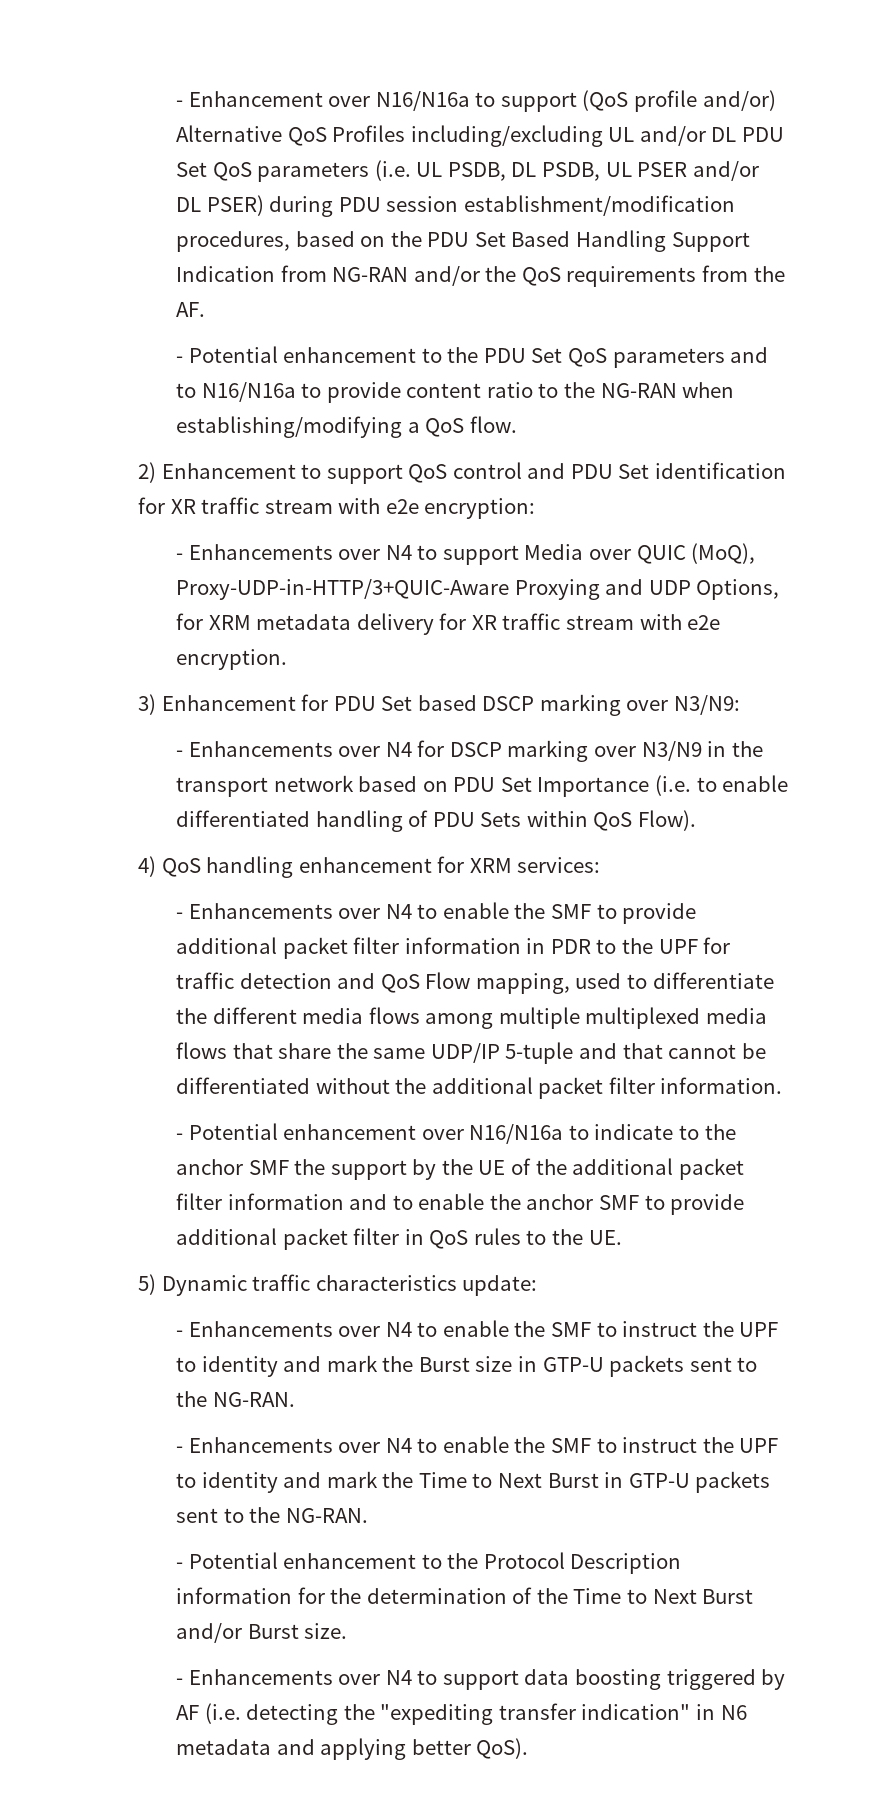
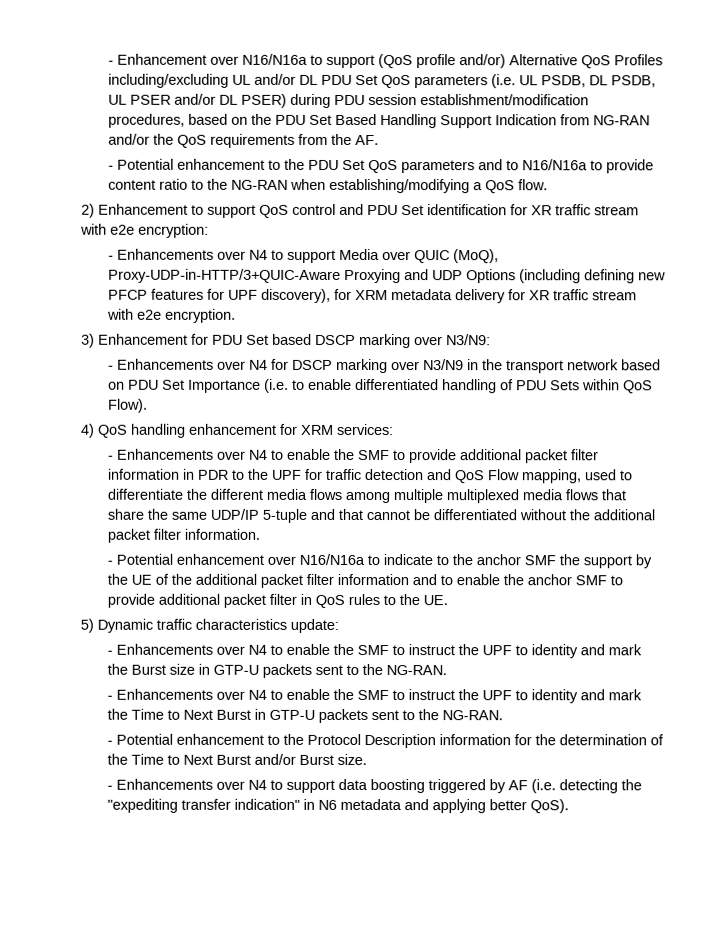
[696,579,780,600] Options, -> [466,269,667,284] [108,288,332,303] Options (including defining new PFCP features for UPF discovery),

